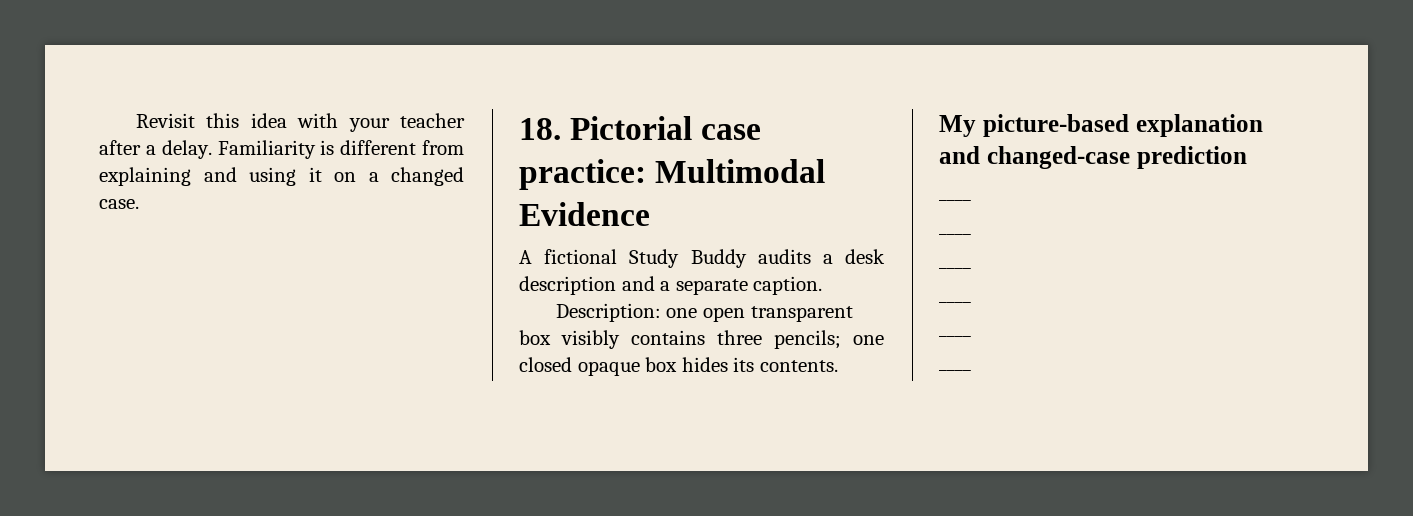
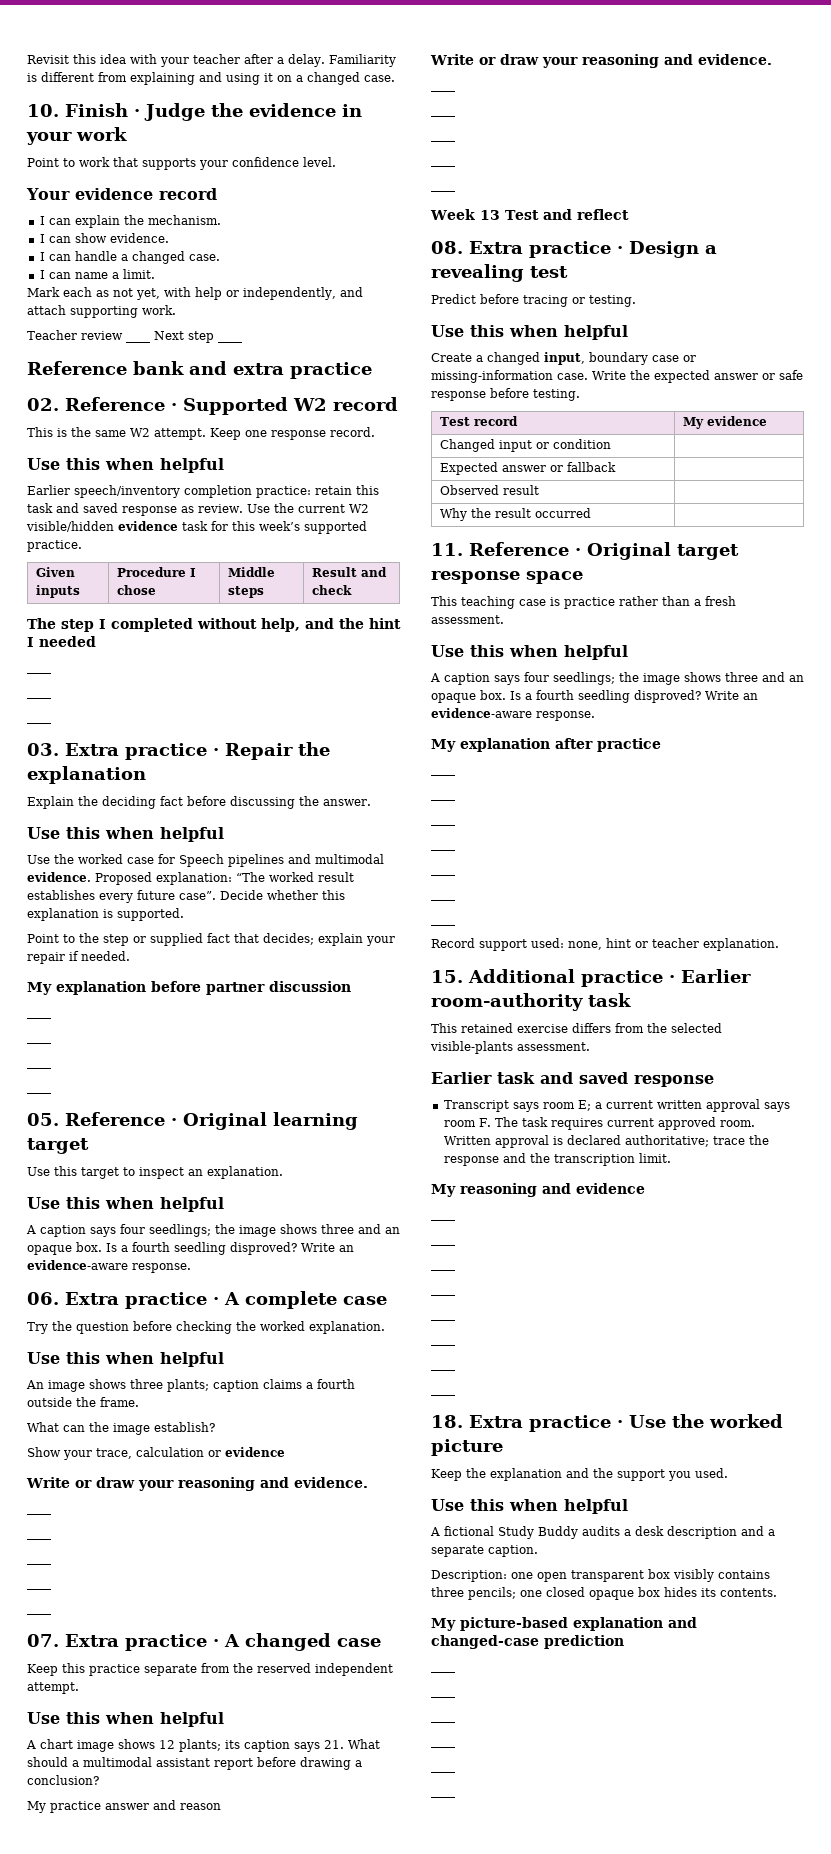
[519,116,762,140] [519,159,826,190] [519,202,650,226] 18. Pictorial case practice: Multimodal Evidence -> [27,103,362,121] [26,127,127,145] [27,157,336,170] [26,188,217,200] [39,215,221,228] [39,233,169,243] [39,251,220,264] [39,269,155,279] [27,287,363,300] [27,305,176,318] [27,330,123,340] [126,340,150,343] [154,331,242,343] [27,361,372,379] [27,397,398,415] [27,427,375,440] [27,458,224,473] [27,485,379,498] [27,503,369,516] [26,521,367,534] [27,540,82,552] [35,567,75,577] [35,585,80,598] [116,567,196,577] [116,585,156,595] [227,567,275,577] [227,586,264,598] [311,567,387,577] [311,585,352,595] [27,618,401,632] [27,636,96,647] [27,671,51,674] [27,696,51,699] [27,721,51,724] [27,742,330,760] [27,766,146,784] [27,796,371,809] [27,827,224,842] [27,854,384,867] [27,872,354,885] [27,890,345,903] [27,908,184,921] [27,933,395,946] [27,951,130,964] [27,981,351,995] [27,1016,51,1019] [27,1041,51,1044] [27,1066,51,1069] [27,1091,51,1094] [27,1112,358,1130] [27,1138,89,1154] [27,1166,283,1179] [27,1197,224,1212] [26,1224,400,1237] [27,1242,354,1255] [27,1260,191,1273] [27,1291,387,1309] [27,1321,385,1334] [27,1352,224,1367] [26,1379,355,1392] [27,1397,139,1407] [27,1422,215,1435] [27,1447,285,1460] [26,1477,368,1491] [27,1512,51,1515] [27,1537,51,1540] [27,1562,51,1565] [27,1587,51,1590] [27,1612,51,1615] [27,1633,381,1651] [27,1663,393,1676] [27,1682,79,1694] [27,1712,224,1727] [26,1739,380,1752] [27,1757,362,1770] [27,1775,99,1785] [27,1800,221,1813] [430,54,772,68] [431,89,455,92] [431,114,455,117] [431,139,455,142] [431,164,455,167] [431,189,455,192] [430,209,629,220] [431,241,717,258] [431,264,568,282] [431,294,636,307] [431,325,628,340] [431,352,696,365] [431,370,803,383] [431,388,580,401] [439,416,518,426] [682,416,767,429] [439,439,611,452] [439,462,616,475] [439,485,539,495] [439,508,591,521] [431,542,739,560] [431,571,583,584] [431,596,736,609] [431,615,504,624] [431,645,628,660] [430,672,804,685] [431,690,758,703] [431,708,595,721] [431,738,661,752] [431,773,455,776] [431,798,455,801] [431,823,455,826] [431,848,455,851] [431,873,455,876] [431,898,455,901] [431,923,455,926] [431,938,779,951] [431,969,751,987] [431,993,631,1011] [431,1023,722,1033] [430,1041,590,1054] [431,1072,714,1087] [443,1099,790,1112] [443,1117,755,1130] [443,1135,769,1148] [443,1153,671,1166] [431,1183,645,1197] [431,1218,455,1221] [431,1243,455,1246] [431,1268,455,1271] [431,1293,455,1296] [431,1318,455,1321] [431,1343,455,1346] [431,1368,455,1371] [431,1393,455,1396] [431,1414,783,1432] [431,1439,503,1456] [431,1468,728,1481] [431,1499,628,1514] 10. Finish · Judge the evidence in your work // Point to work that supports your confidence level. // Your evidence record // I can explain the mechanism. // I can show evidence. // I can handle a changed case. // I can name a limit. // Mark each as not yet, with help or independently, and attach supporting work. // Teacher review ____ Next step ____ // Reference bank and extra practice // 02. Reference · Supported W2 record // This is the same W2 attempt. Keep one response record. // Use this when helpful // Earlier speech/inventory completion practice: retain this task and saved response as review. Use the current W2 visible/hidden evidence task for this week’s supported practice. // Given inputs | Procedure I chose | Middle steps | Result and check // The step I completed without help, and the hint I needed // ____ // ____ // ____ // 03. Extra practice · Repair the explanation // Explain the deciding fact before discussing the answer. // Use this when helpful // Use the worked case for Speech pipelines and multimodal evidence. Proposed explanation: “The worked result establishes every future case”. Decide whether this explanation is supported. // Point to the step or supplied fact that decides; explain your repair if needed. // My explanation before partner discussion // ____ // ____ // ____ // ____ // 05. Reference · Original learning target // Use this target to inspect an explanation. // Use this when helpful // A caption says four seedlings; the image shows three and an opaque box. Is a fourth seedling disproved? Write an evidence-aware response. // 06. Extra practice · A complete case // Try the question before checking the worked explanation. // Use this when helpful // An image shows three plants; caption claims a fourth outside the frame. // What can the image establish? // Show your trace, calculation or evidence // Write or draw your reasoning and evidence. // ____ // ____ // ____ // ____ // ____ // 07. Extra practice · A changed case // Keep this practice separate from the reserved independent attempt. // Use this when helpful // A chart image shows 12 plants; its caption says 21. What should a multimodal assistant report before drawing a conclusion? // My practice answer and reason // Write or draw your reasoning and evidence. // ____ // ____ // ____ // ____ // ____ // Week 13 Test and reflect // 08. Extra practice · Design a revealing test // Predict before tracing or testing. // Use this when helpful // Create a changed input, boundary case or missing-information case. Write the expected answer or safe response before testing. // Test record | My evidence // Changed input or condition | // Expected answer or fallback | // Observed result | // Why the result occurred | // 11. Reference · Original target response space // This teaching case is practice rather than a fresh assessment. // Use this when helpful // A caption says four seedlings; the image shows three and an opaque box. Is a fourth seedling disproved? Write an evidence-aware response. // My explanation after practice // ____ // ____ // ____ // ____ // ____ // ____ // ____ // Record support used: none, hint or teacher explanation. // 15. Additional practice · Earlier room-authority task // This retained exercise differs from the selected visible-plants assessment. // Earlier task and saved response // Transcript says room E; a current written approval says room F. The task requires current approved room. Written approval is declared authoritative; trace the response and the transcription limit. // My reasoning and evidence // ____ // ____ // ____ // ____ // ____ // ____ // ____ // ____ // 18. Extra practice · Use the worked picture // Keep the explanation and the support you used. // Use this when helpful

